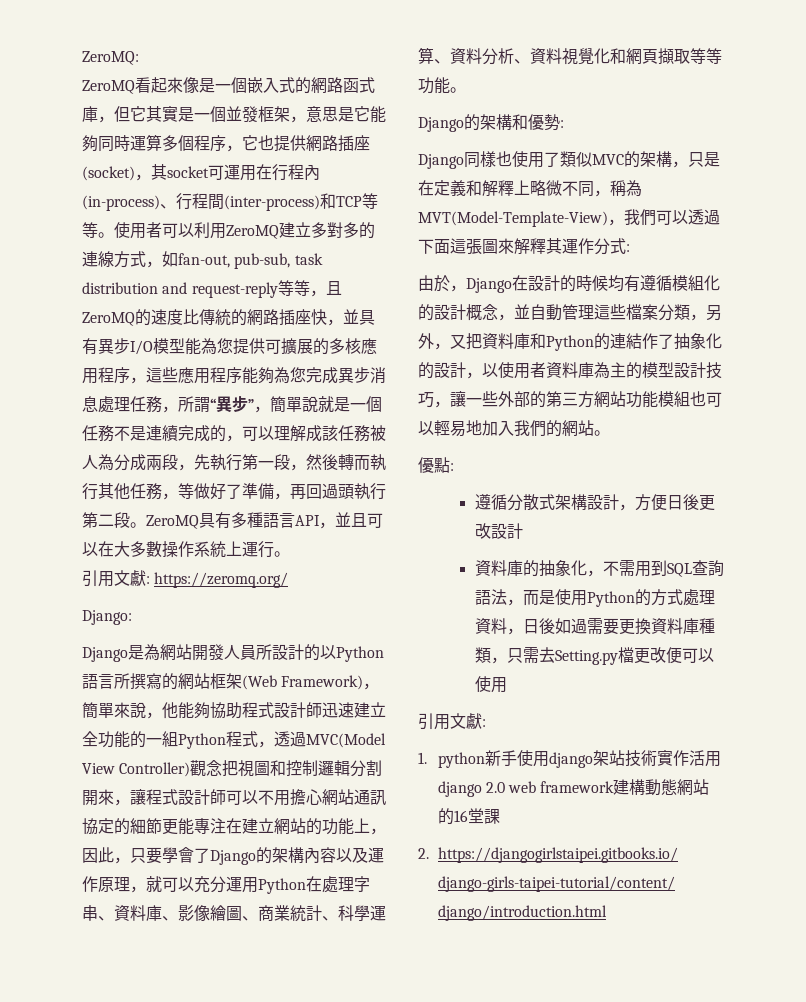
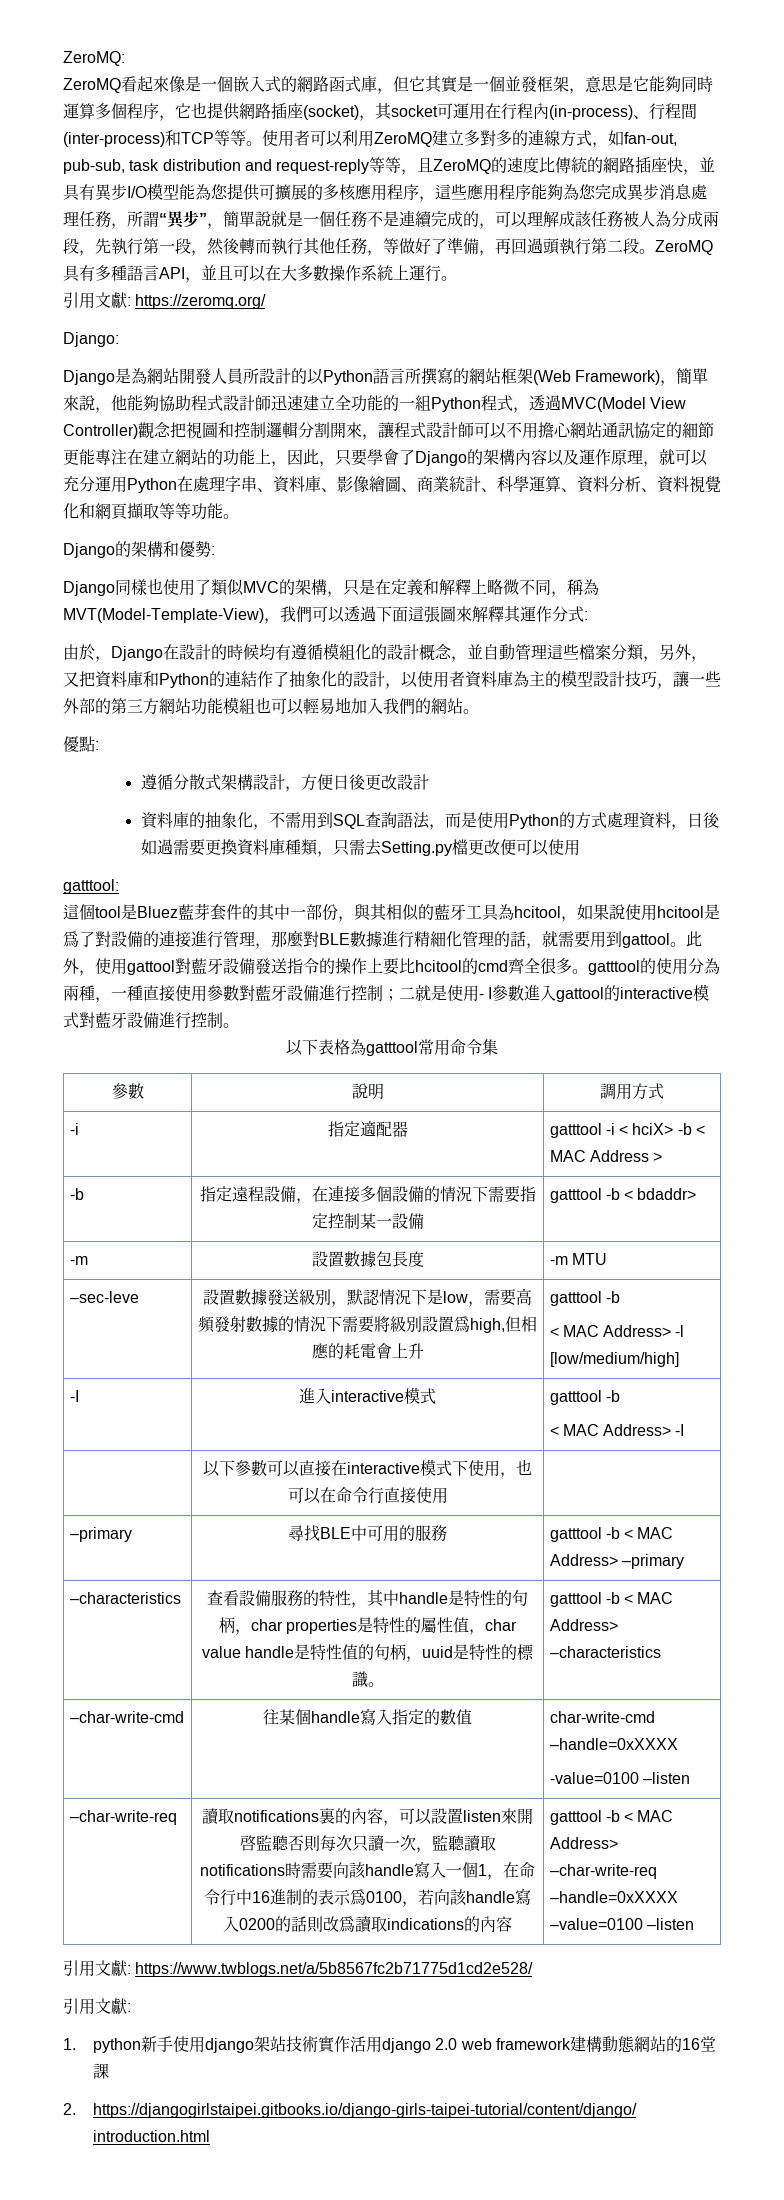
(507, 685) none -> [63,879,119,894] [63,903,720,922] [63,930,702,949] [63,958,720,976] [63,984,710,1003] [63,1012,239,1029] [286,1039,498,1056] [111,1083,144,1099] [351,1083,384,1100] [600,1083,664,1100] [69,1123,79,1135] [327,1120,408,1137] [549,1123,706,1138] [549,1150,663,1162] [69,1188,84,1200] [199,1185,536,1204] [311,1213,424,1229] [549,1188,697,1203] [69,1256,88,1265] [311,1251,424,1267] [549,1253,607,1265] [69,1291,139,1303] [203,1288,532,1307] [198,1316,537,1333] [311,1343,424,1359] [549,1291,620,1306] [549,1325,685,1337] [549,1352,679,1367] [69,1390,79,1402] [299,1387,436,1404] [549,1390,620,1405] [549,1424,685,1436] [203,1459,532,1478] [287,1487,448,1504] [69,1527,132,1542] [288,1525,447,1542] [549,1527,674,1542] [549,1554,684,1569] [69,1592,181,1604] [207,1590,528,1608] [218,1617,518,1635] [201,1644,535,1662] [351,1671,384,1688] [549,1592,674,1607] [549,1619,618,1631] [549,1646,661,1658] [69,1711,184,1723] [263,1708,472,1725] [549,1711,655,1723] [549,1738,678,1750] [549,1772,690,1784] [69,1810,177,1825] [202,1808,533,1826] [239,1835,496,1853] [200,1861,535,1880] [204,1888,531,1907] [223,1916,512,1933] [549,1810,674,1825] [549,1837,618,1849] [549,1864,657,1879] [549,1891,678,1903] [549,1918,694,1930] [63,1960,534,1977] // gatttool: // 這個tool是Bluez藍芽套件的其中一部份，與其相似的藍牙工具為hcitool，如果說使用hcitool是爲了對設備的連接進行管理，那麼對BLE數據進行精細化管理的話，就需要用到gattool。此外，使用gattool對藍牙設備發送指令的操作上要比hcitool的cmd齊全很多。gatttool的使用分為兩種，一種直接使用參數對藍牙設備進行控制；二就是使用- I參數進入gattool的interactive模式對藍牙設備進行控制。 // 以下表格為gatttool常用命令集 // 參數 | 說明 | 調用方式 // -i | 指定適配器 | gatttool -i < hciX> -b < MAC Address > // -b | 指定遠程設備，在連接多個設備的情況下需要指定控制某一設備 | gatttool -b < bdaddr> // -m | 設置數據包長度 | -m MTU // –sec-leve | 設置數據發送級別，默認情況下是low，需要高頻發射數據的情況下需要將級別設置爲high,但相應的耗電會上升 | gatttool -b // < MAC Address> -l [low/medium/high] // -I | 進入interactive模式 | gatttool -b // < MAC Address> -I // | 以下參數可以直接在interactive模式下使用，也可以在命令行直接使用 | // –primary | 尋找BLE中可用的服務 | gatttool -b < MAC Address> –primary // –characteristics | 查看設備服務的特性，其中handle是特性的句柄，char properties是特性的屬性值，char value handle是特性值的句柄，uuid是特性的標識。 | gatttool -b < MAC Address> –characteristics // –char-write-cmd | 往某個handle寫入指定的數值 | char-write-cmd –handle=0xXXXX // -value=0100 –listen // –char-write-req | 讀取notifications裏的內容，可以設置listen來開啓監聽否則每次只讀一次，監聽讀取notifications時需要向該handle寫入一個1，在命令行中16進制的表示爲0100，若向該handle寫入0200的話則改爲讀取indications的內容 | gatttool -b < MAC Address> –char-write-req –handle=0xXXXX –value=0100 –listen // 引用文獻: https://www.twblogs.net/a/5b8567fc2b71775d1cd2e528/

